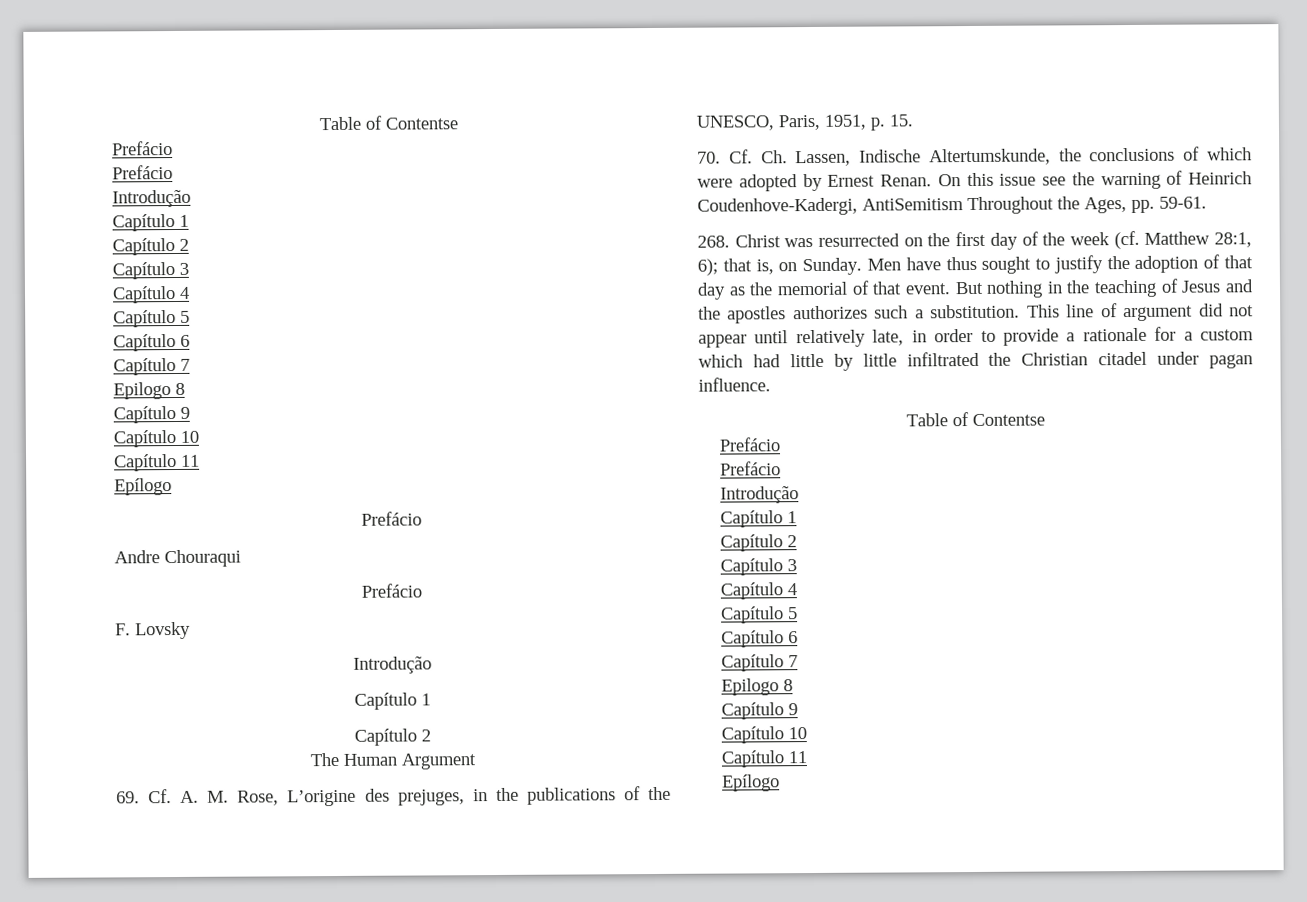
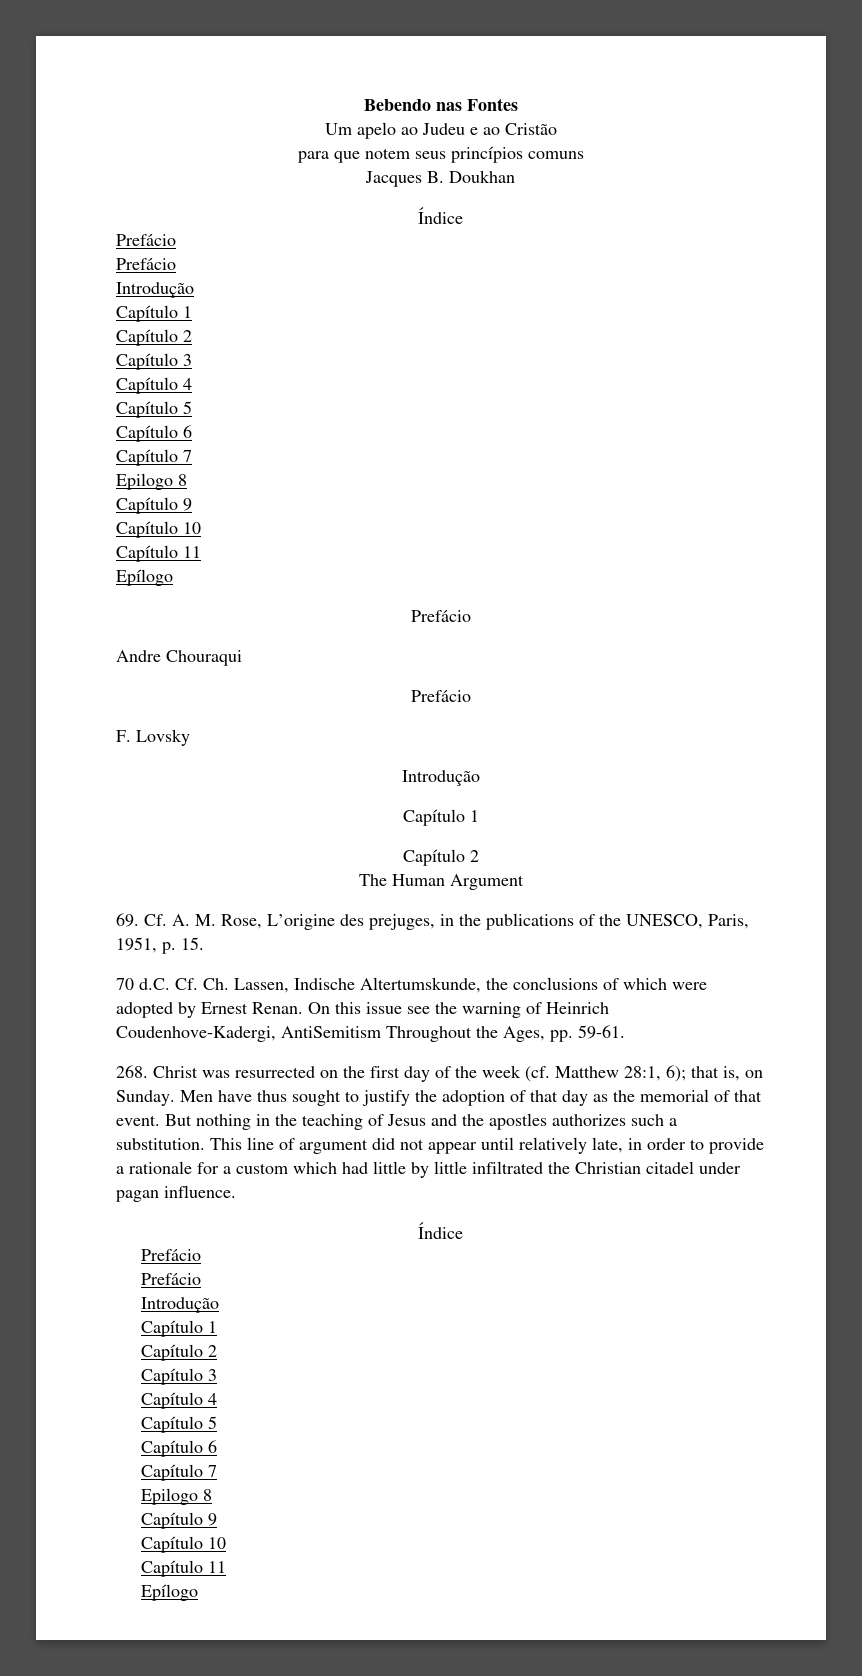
[319,115,458,131] Table of Contentse -> [363,98,518,111] [324,122,557,139] [297,146,584,163] [365,170,515,187] [418,207,463,224] Bebendo nas Fontes // Um apelo ao Judeu e ao Cristão // para que notem seus princípios comuns // Jacques B. Doukhan // Índice
[697,151,721,164] 70. -> [116,978,170,990] 70 d.C.
[906,412,1045,427] Table of Contentse -> [418,1222,463,1239] Índice

